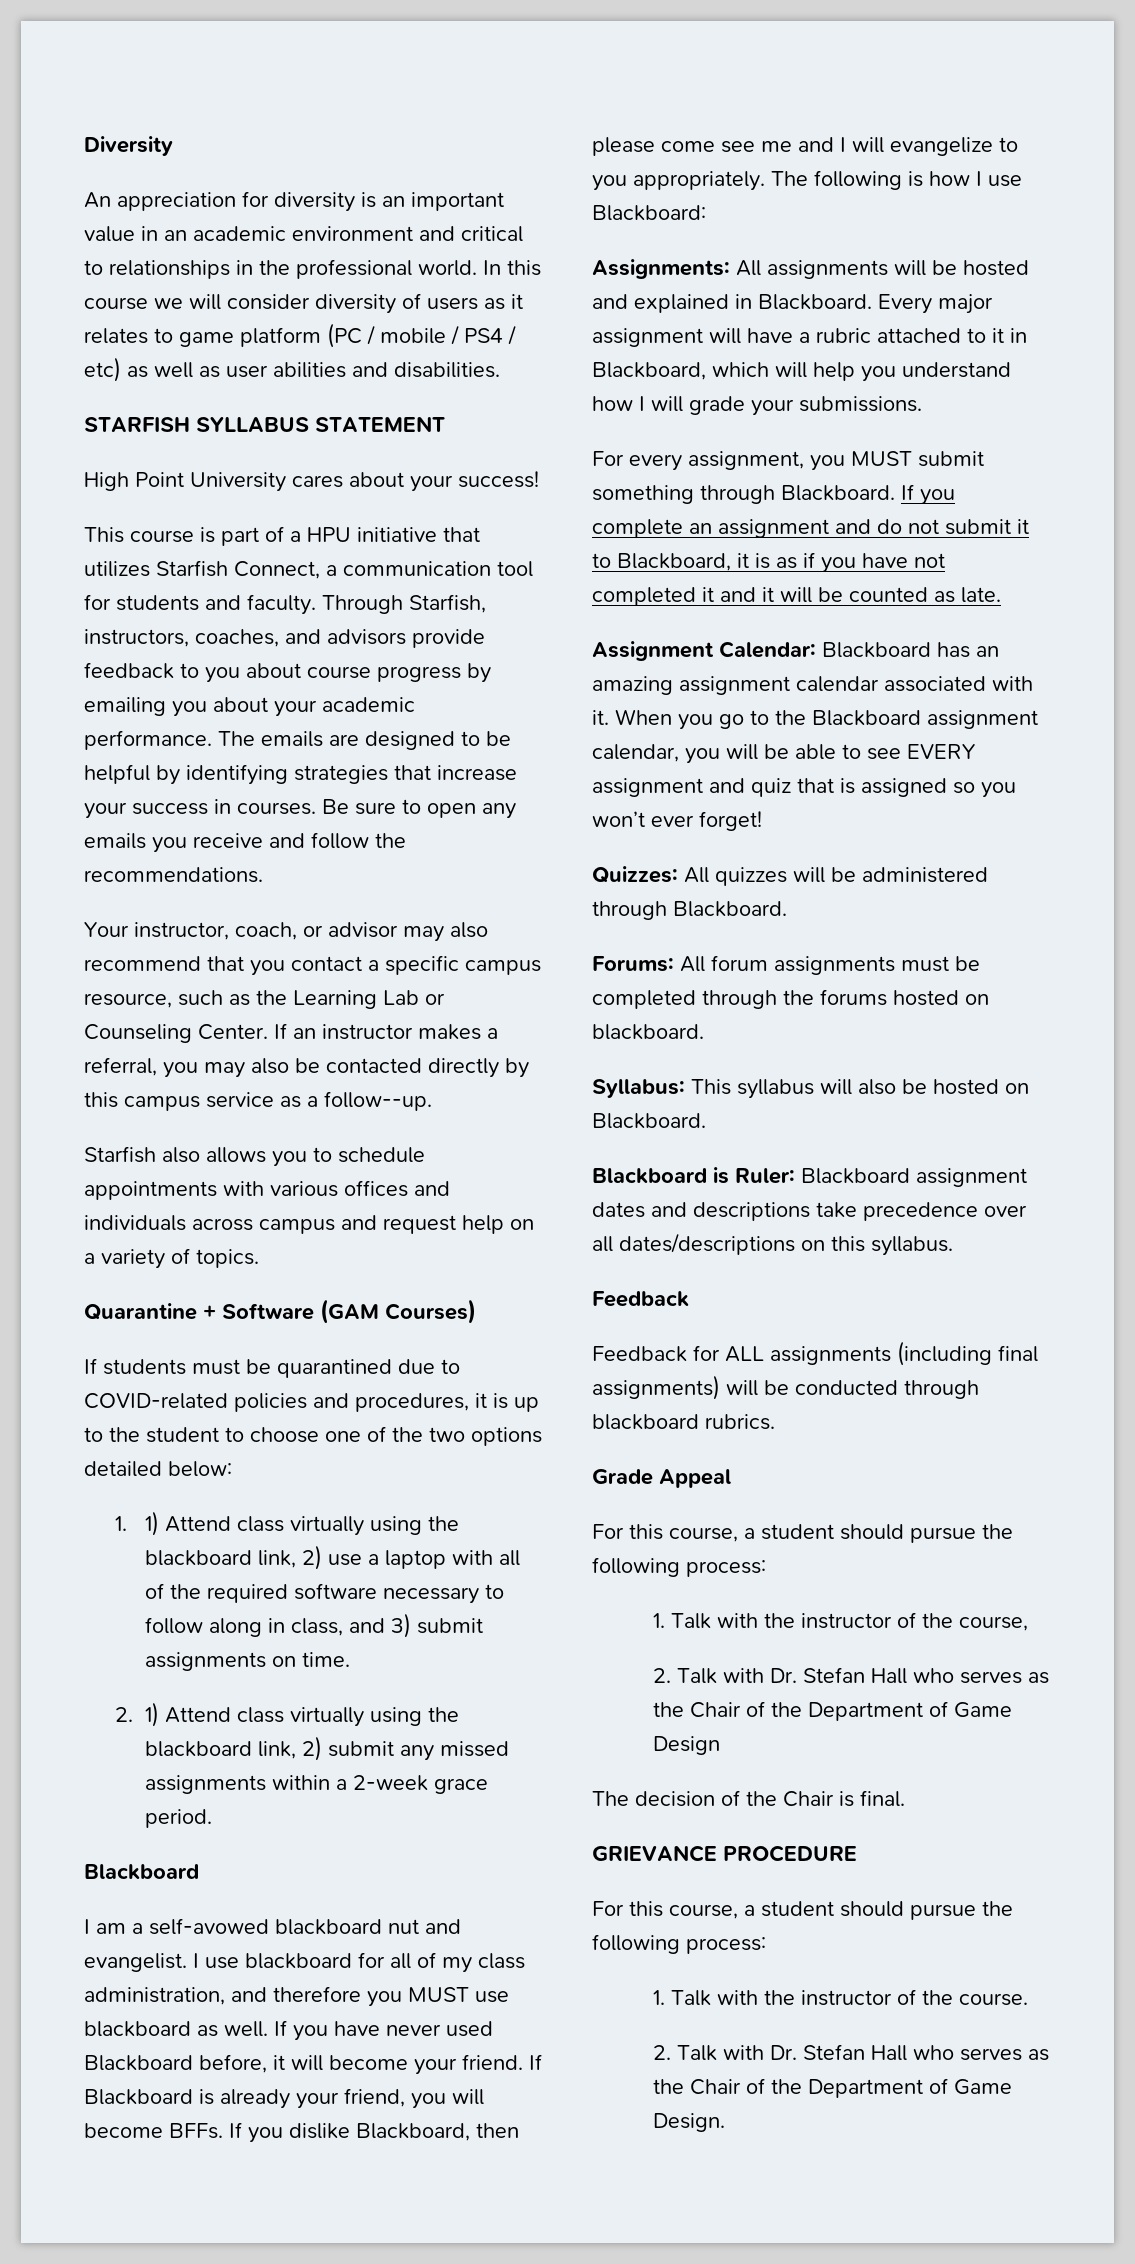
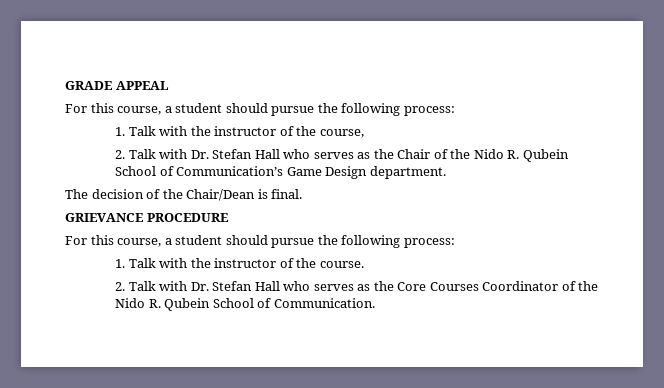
[84,136,173,156] [84,191,504,212] [84,226,523,242] [84,259,541,279] [84,293,523,314] [84,323,516,348] [84,357,500,382] [84,416,445,432] [84,471,539,492] [84,526,480,546] [84,560,533,579] [84,594,486,615] [84,629,485,648] [84,662,491,683] [84,697,415,717] [84,730,511,750] [84,764,517,785] [84,799,516,819] [84,832,406,853] [84,867,263,883] [84,922,488,942] [84,955,541,976] [84,990,445,1009] [84,1023,498,1043] [84,1057,529,1078] [84,1091,432,1111] [84,1146,425,1167] [84,1180,450,1200] [84,1215,534,1234] [84,1248,259,1269] [84,1299,476,1324] [84,1358,460,1378] [84,1393,539,1412] [84,1426,542,1446] [84,1461,232,1477] [114,1511,460,1536] [145,1545,521,1570] [145,1583,505,1604] [145,1613,484,1638] [145,1652,351,1671] [114,1702,460,1727] [145,1736,510,1761] [145,1775,489,1794] [145,1809,213,1828] [84,1864,199,1880] [84,1918,461,1935] [84,1952,525,1973] [84,1986,509,2007] [84,2020,493,2041] [84,2054,542,2075] [84,2088,484,2109] [84,2122,519,2143] [592,137,1018,156] [592,170,1022,191] [592,205,706,221] [592,259,1029,279] [592,294,993,314] [592,328,1027,347] [592,362,1011,382] [592,396,922,416] [592,451,984,471] [592,484,955,505] [592,519,1029,538] [592,552,945,573] [592,587,1001,606] [592,641,999,661] [592,676,1033,695] [592,709,1038,730] [592,744,976,764] [592,778,1016,798] [592,811,762,831] [592,866,988,886] [592,901,787,920] [592,955,980,975] [592,989,989,1009] [592,1024,704,1040] [592,1079,1029,1099] [592,1113,706,1129] [592,1167,1027,1187] [592,1202,1027,1221] [592,1233,953,1256] [592,1291,689,1307] [592,1341,1038,1366] [592,1375,979,1400] [592,1414,775,1430] [592,1469,731,1488] Diversity // An appreciation for diversity is an important value in an academic environment and critical to relationships in the professional world. In this course we will consider diversity of users as it relates to game platform (PC / mobile / PS4 / etc) as well as user abilities and disabilities. // STARFISH SYLLABUS STATEMENT // High Point University cares about your success! // This course is part of a HPU initiative that utilizes Starfish Connect, a communication tool for students and faculty. Through Starfish, instructors, coaches, and advisors provide feedback to you about course progress by emailing you about your academic performance. The emails are designed to be helpful by identifying strategies that increase your success in courses. Be sure to open any emails you receive and follow the recommendations. // Your instructor, coach, or advisor may also recommend that you contact a specific campus resource, such as the Learning Lab or Counseling Center. If an instructor makes a referral, you may also be contacted directly by this campus service as a follow-‐up. // Starfish also allows you to schedule appointments with various offices and individuals across campus and request help on a variety of topics. // Quarantine + Software (GAM Courses) // If students must be quarantined due to COVID-related policies and procedures, it is up to the student to choose one of the two options detailed below: // 1. 1) Attend class virtually using the blackboard link, 2) use a laptop with all of the required software necessary to follow along in class, and 3) submit assignments on time. // 2. 1) Attend class virtually using the blackboard link, 2) submit any missed assignments within a 2-week grace period. // Blackboard // I am a self-avowed blackboard nut and evangelist. I use blackboard for all of my class administration, and therefore you MUST use blackboard as well. If you have never used Blackboard before, it will become your friend. If Blackboard is already your friend, you will become BFFs. If you dislike Blackboard, then please come see me and I will evangelize to you appropriately. The following is how I use Blackboard: // Assignments: All assignments will be hosted and explained in Blackboard. Every major assignment will have a rubric attached to it in Blackboard, which will help you understand how I will grade your submissions. // For every assignment, you MUST submit something through Blackboard. If you complete an assignment and do not submit it to Blackboard, it is as if you have not completed it and it will be counted as late. // Assignment Calendar: Blackboard has an amazing assignment calendar associated with it. When you go to the Blackboard assignment calendar, you will be able to see EVERY assignment and quiz that is assigned so you won’t ever forget! // Quizzes: All quizzes will be administered through Blackboard. // Forums: All forum assignments must be completed through the forums hosted on blackboard. // Syllabus: This syllabus will also be hosted on Blackboard. // Blackboard is Ruler: Blackboard assignment dates and descriptions take precedence over all dates/descriptions on this syllabus. // Feedback // Feedback for ALL assignments (including final assignments) will be conducted through blackboard rubrics. // Grade Appeal -> [65,81,169,90] GRADE APPEAL
[808,1701,949,1721] Department of -> [473,149,569,162] [115,166,284,176] Nido R. Qubein School of Communication’s
(721, 1745) none -> [369,166,446,179] department.
[783,1791,834,1807] Chair -> [186,189,256,201] Chair/Dean
[690,2078,1013,2098] [653,2113,726,2132] Chair of the Department of Game Design. -> [397,281,599,291] [115,298,375,311] Core Courses Coordinator of the Nido R. Qubein School of Communication.

